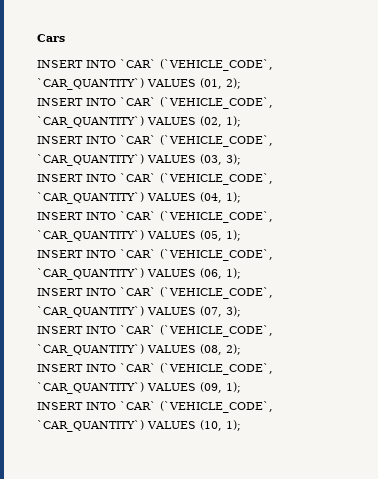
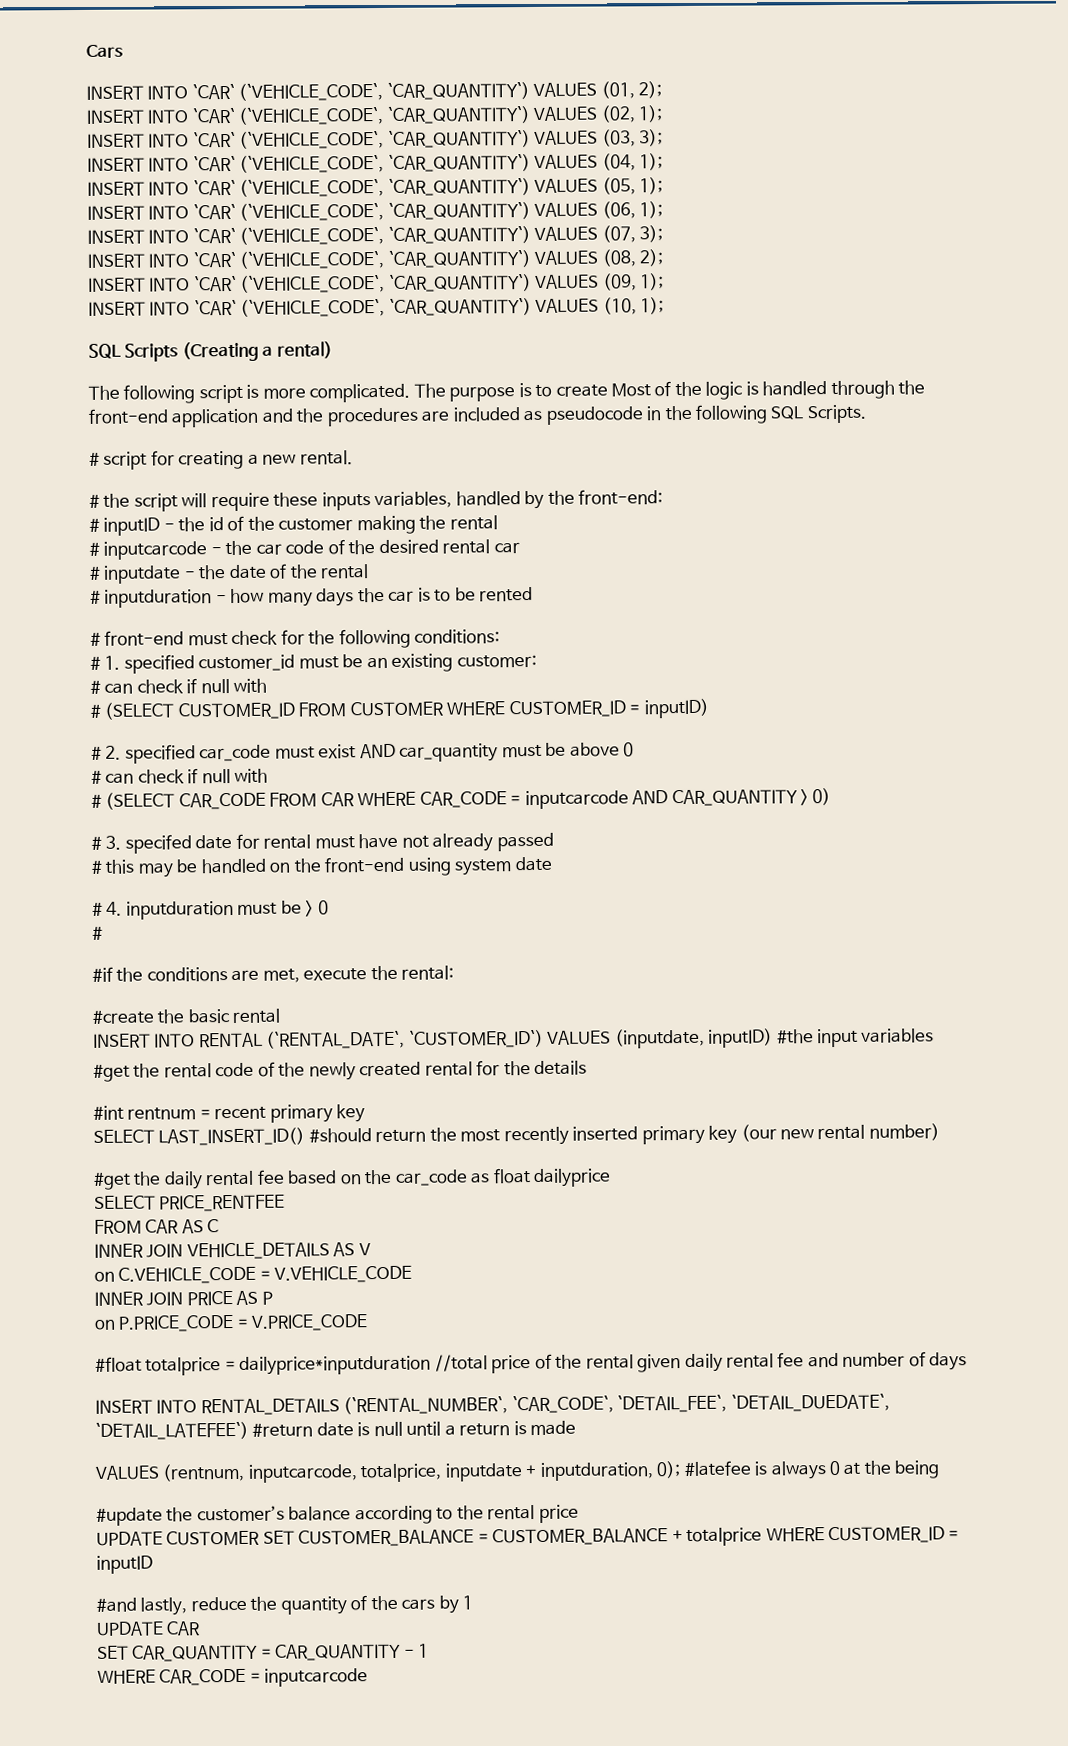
(241, 425) none -> [88,341,333,362] [88,380,926,404] [88,404,867,428] [89,450,353,470] [89,489,663,512] [89,515,498,536] [89,539,520,560] [89,563,370,584] [90,587,533,608] [90,628,501,649] [90,653,537,674] [90,678,268,694] [90,698,709,720] [91,742,634,764] [91,768,269,784] [91,788,832,810] [91,832,554,854] [91,856,552,878] [92,900,329,920] [92,926,103,940] [92,965,455,983] [92,1008,281,1024] [93,1028,935,1049] [93,1060,588,1082] [93,1104,366,1123] [93,1123,940,1146] [93,1168,612,1190] [94,1194,286,1212] [94,1219,220,1234] [94,1242,371,1260] [94,1265,413,1284] [94,1290,273,1306] [94,1314,369,1332] [95,1351,968,1376] [95,1393,890,1416] [95,1420,577,1440] [95,1460,941,1483] [96,1504,579,1526] [96,1526,960,1547] [96,1555,153,1574] [96,1595,474,1616] [96,1621,202,1636] [97,1643,430,1662] [97,1668,369,1687] // SQL Scripts (Creating a rental) // The following script is more complicated. The purpose is to create Most of the logic is handled through the front-end application and the procedures are included as pseudocode in the following SQL Scripts. // # script for creating a new rental. // # the script will require these inputs variables, handled by the front-end: // # inputID - the id of the customer making the rental // # inputcarcode - the car code of the desired rental car // # inputdate - the date of the rental // # inputduration - how many days the car is to be rented // # front-end must check for the following conditions: // # 1. specified customer_id must be an existing customer: // # can check if null with // # (SELECT CUSTOMER_ID FROM CUSTOMER WHERE CUSTOMER_ID = inputID) // # 2. specified car_code must exist AND car_quantity must be above 0 // # can check if null with // # (SELECT CAR_CODE FROM CAR WHERE CAR_CODE = inputcarcode AND CAR_QUANTITY > 0) // # 3. specifed date for rental must have not already passed // # this may be handled on the front-end using system date // # 4. inputduration must be > 0 // # // #if the conditions are met, execute the rental: // #create the basic rental // INSERT INTO RENTAL (`RENTAL_DATE`, `CUSTOMER_ID`) VALUES (inputdate, inputID) #the input variables // #get the rental code of the newly created rental for the details // #int rentnum = recent primary key // SELECT LAST_INSERT_ID() #should return the most recently inserted primary key (our new rental number) // #get the daily rental fee based on the car_code as float dailyprice // SELECT PRICE_RENTFEE // FROM CAR AS C // INNER JOIN VEHICLE_DETAILS AS V // on C.VEHICLE_CODE = V.VEHICLE_CODE // INNER JOIN PRICE AS P // on P.PRICE_CODE = V.PRICE_CODE // #float totalprice = dailyprice*inputduration //total price of the rental given daily rental fee and number of days // INSERT INTO RENTAL_DETAILS (`RENTAL_NUMBER`, `CAR_CODE`, `DETAIL_FEE`, `DETAIL_DUEDATE`, `DETAIL_LATEFEE`) #return date is null until a return is made // VALUES (rentnum, inputcarcode, totalprice, inputdate + inputduration, 0); #latefee is always 0 at the being // #update the customer’s balance according to the rental price // UPDATE CUSTOMER SET CUSTOMER_BALANCE = CUSTOMER_BALANCE + totalprice WHERE CUSTOMER_ID = inputID // #and lastly, reduce the quantity of the cars by 1 // UPDATE CAR // SET CAR_QUANTITY = CAR_QUANTITY - 1 // WHERE CAR_CODE = inputcarcode

